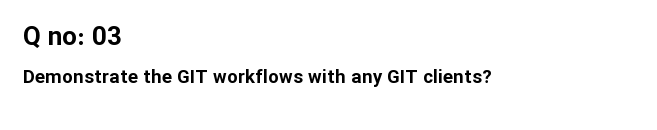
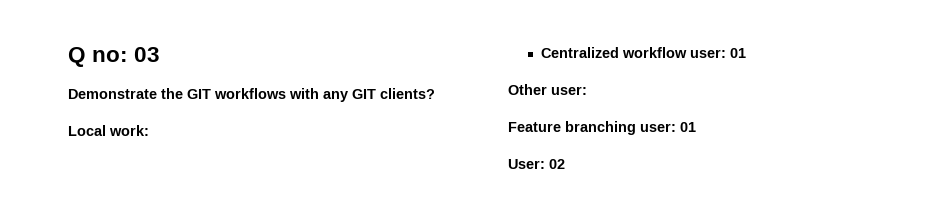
(492, 76) none -> [68,125,149,136] [540,47,746,58] [508,84,587,95] [508,121,696,135] [508,159,565,169] // Local work: // Centralized workflow user: 01 // Other user: // Feature branching user: 01 // User: 02

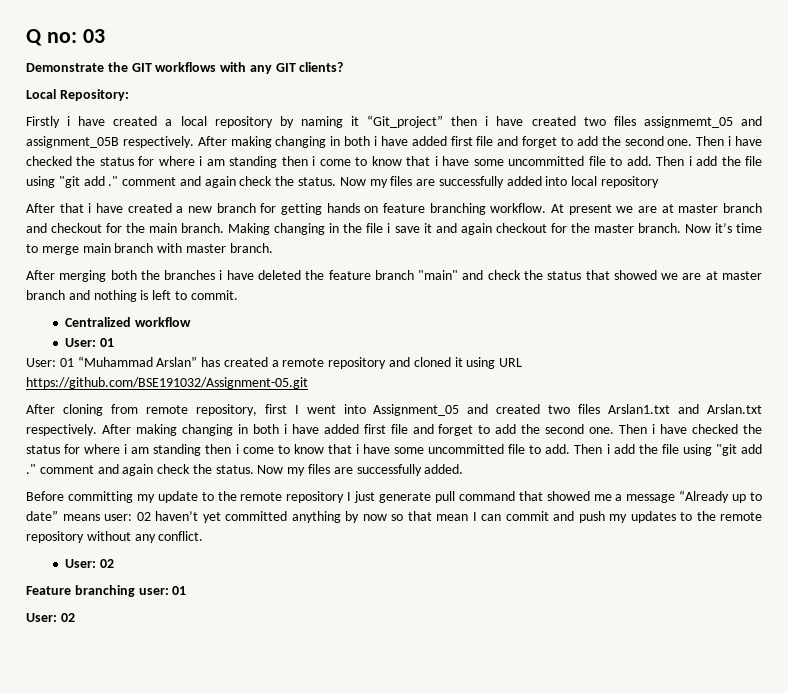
[109,125,149,136] work: -> [59,89,129,101] [26,115,762,128] [26,136,762,148] [26,156,763,168] [26,176,660,188] [26,203,762,215] [26,223,762,235] [26,243,273,255] [26,270,763,282] [26,290,238,302] Repository: // Firstly i have created a local repository by naming it “Git_project” then i have created two files assignmemt_05 and assignment_05B respectively. After making changing in both i have added first file and forget to add the second one. Then i have checked the status for where i am standing then i come to know that i have some uncommitted file to add. Then i add the file using "git add ." comment and again check the status. Now my files are successfully added into local repository // After that i have created a new branch for getting hands on feature branching workflow. At present we are at master branch and checkout for the main branch. Making changing in the file i save it and again checkout for the master branch. Now it’s time to merge main branch with master branch. // After merging both the branches i have deleted the feature branch "main" and check the status that showed we are at master branch and nothing is left to commit.
[689,48,746,58] [508,84,587,95] user: 01 // Other user: -> [65,338,114,347] [26,356,523,369] [26,377,308,389] [26,404,762,416] [26,424,763,436] [26,444,763,456] [26,464,464,476] [26,490,762,503] [26,510,762,523] [26,531,204,543] [65,559,114,568] // User: 01 // User: 01 “Muhammad Arslan” has created a remote repository and cloned it using URL https://github.com/BSE191032/Assignment-05.git // After cloning from remote repository, first I went into Assignment_05 and created two files Arslan1.txt and Arslan.txt respectively. After making changing in both i have added first file and forget to add the second one. Then i have checked the status for where i am standing then i come to know that i have some uncommitted file to add. Then i add the file using "git add ." comment and again check the status. Now my files are successfully added. // Before committing my update to the remote repository I just generate pull command that showed me a message “Already up to date” means user: 02 haven’t yet committed anything by now so that mean I can commit and push my updates to the remote repository without any conflict. // User: 02

